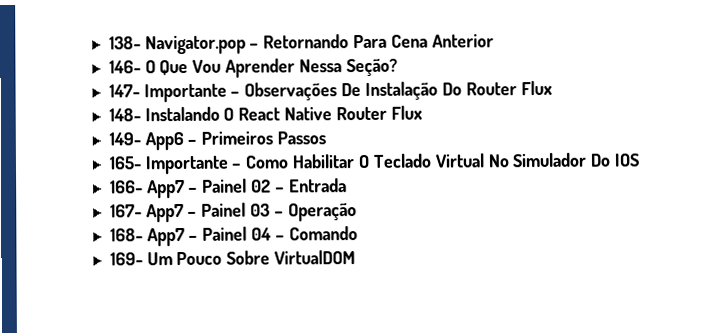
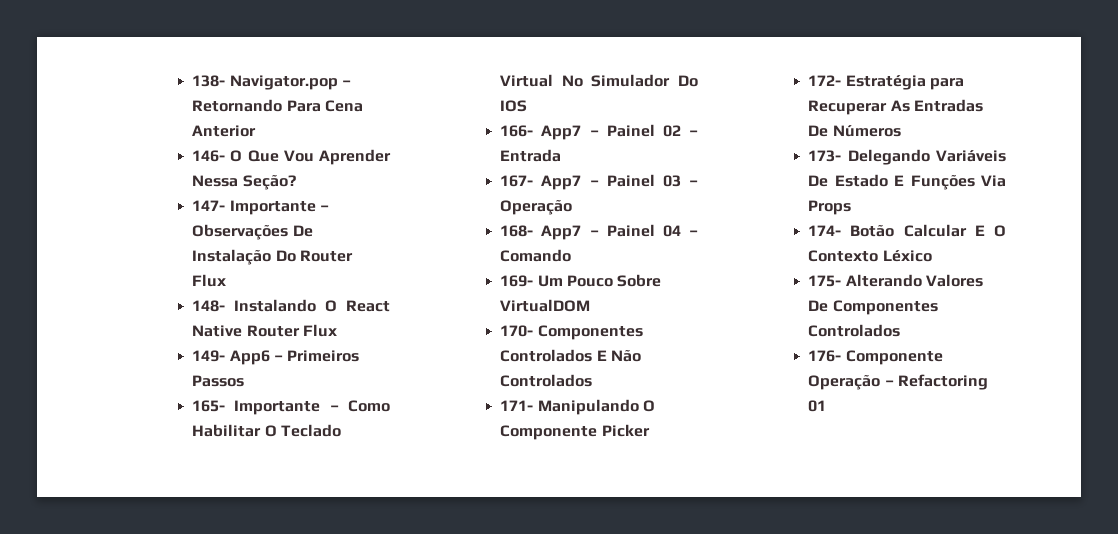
(357, 257) none -> [500,325,643,340] [500,349,641,362] [500,374,593,387] [500,399,655,415] [500,424,650,440] [808,75,964,90] [808,99,983,115] [808,125,901,137] [808,149,1006,165] [808,174,1006,190] [808,200,852,215] [808,224,1006,237] [808,250,932,262] [808,274,983,287] [808,300,938,315] [808,324,901,337] [808,350,943,365] [808,374,988,390] [808,400,827,412] // 170- Componentes Controlados E Não Controlados // 171- Manipulando O Componente Picker // 172- Estratégia para Recuperar As Entradas De Números // 173- Delegando Variáveis De Estado E Funções Via Props // 174- Botão Calcular E O Contexto Léxico // 175- Alterando Valores De Componentes Controlados // 176- Componente Operação – Refactoring 01

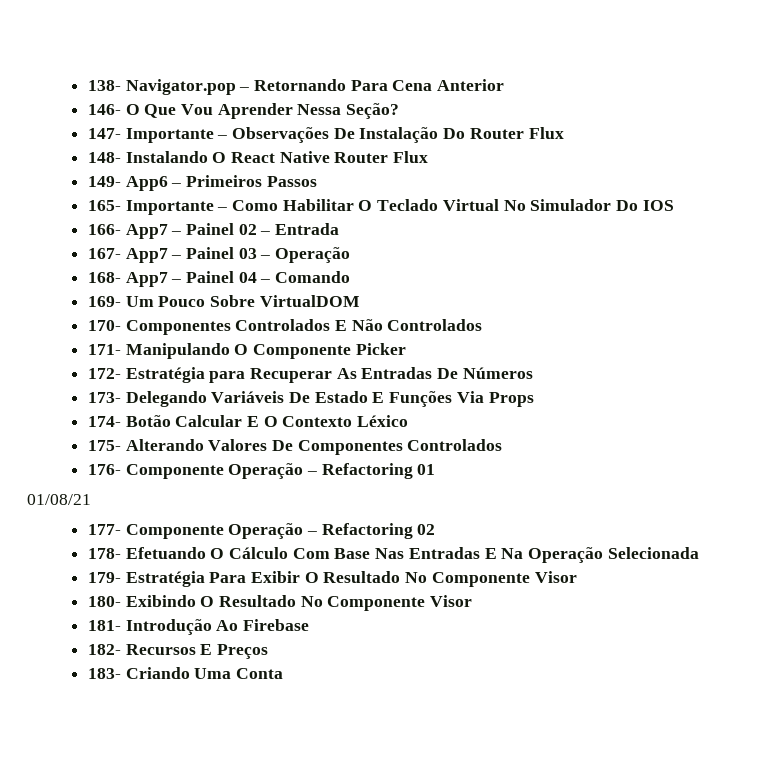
(827, 406) none -> [27,494,91,505] [87,523,436,539] [87,547,699,563] [87,571,577,587] [87,595,473,611] [87,619,309,635] [87,644,268,659] [87,667,283,679] // 01/08/21 // 177- Componente Operação – Refactoring 02 // 178- Efetuando O Cálculo Com Base Nas Entradas E Na Operação Selecionada // 179- Estratégia Para Exibir O Resultado No Componente Visor // 180- Exibindo O Resultado No Componente Visor // 181- Introdução Ao Firebase // 182- Recursos E Preços // 183- Criando Uma Conta

